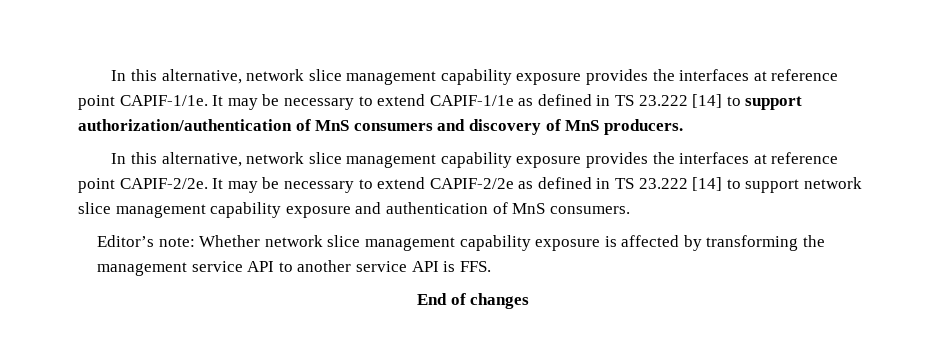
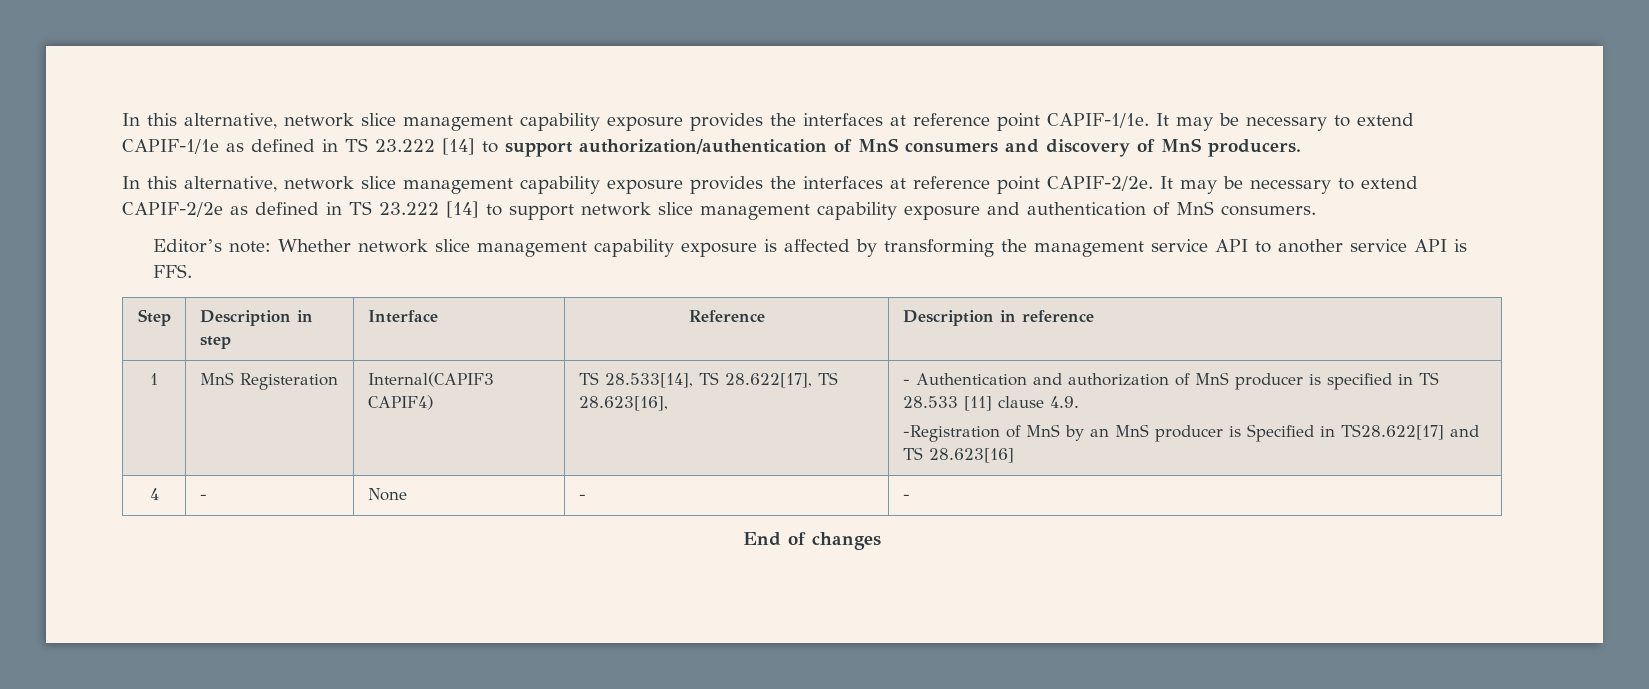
(491, 266) none -> [137,309,171,326] [199,310,313,326] [199,336,231,349] [367,310,438,323] [688,310,765,322] [902,310,1094,326] [150,373,158,385] [199,372,338,390] [367,372,494,387] [367,395,433,410] [578,372,838,388] [578,396,668,411] [902,372,1439,390] [902,396,1079,411] [902,424,1479,442] [902,447,1014,463] [149,488,159,500] [199,494,207,500] [367,488,407,501] [578,494,586,500] [902,494,910,500] // Step | Description in step | Interface | Reference | Description in reference // 1 | MnS Registeration | Internal(CAPIF3 CAPIF4) | TS 28.533[14], TS 28.622[17], TS 28.623[16], | - Authentication and authorization of MnS producer is specified in TS 28.533 [11] clause 4.9. // -Registration of MnS by an MnS producer is Specified in TS28.622[17] and TS 28.623[16] // 4 | - | None | - | -

